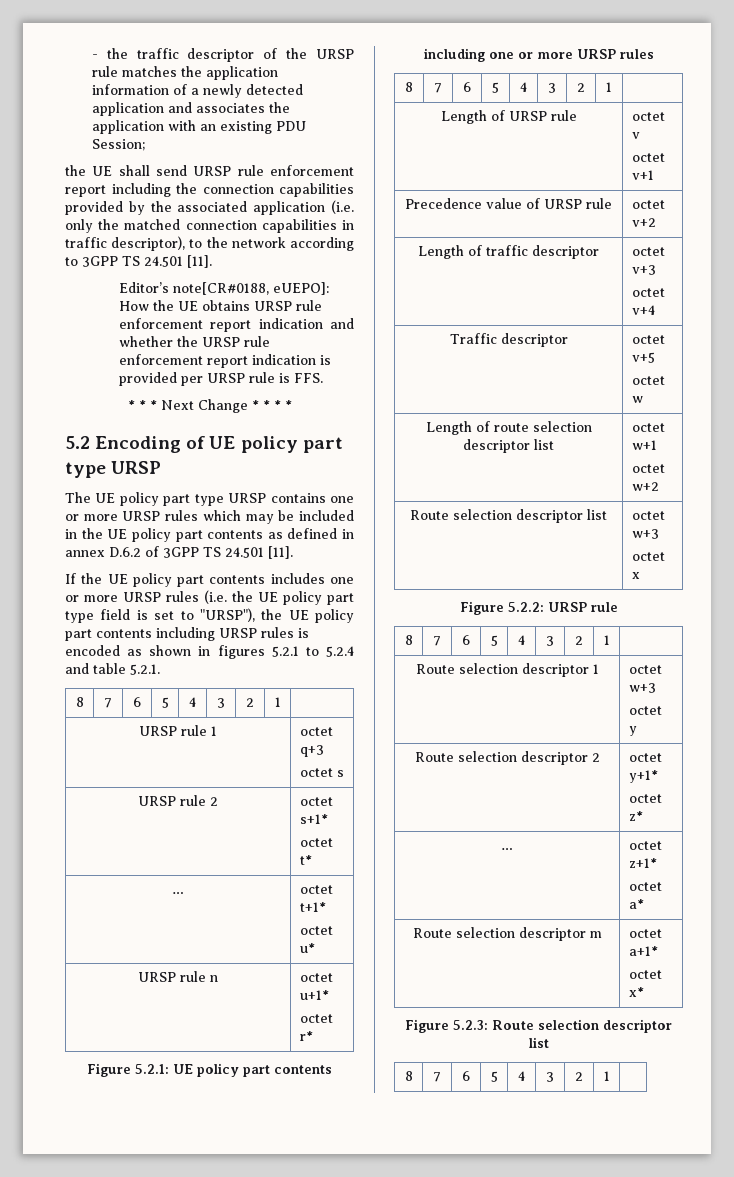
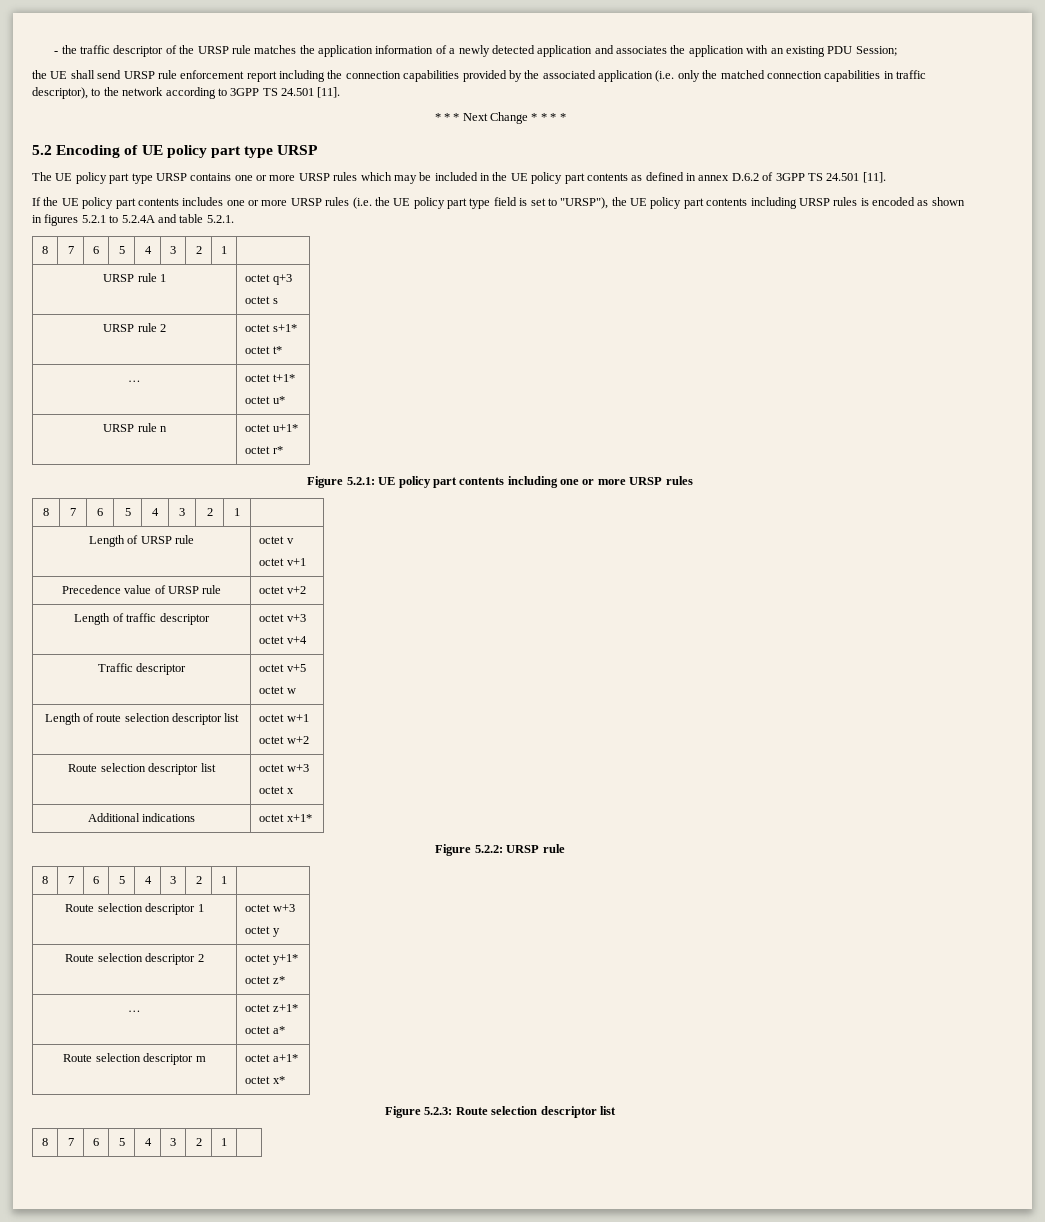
[118,282,329,295] [118,300,322,311] [118,318,354,332] [118,336,270,347] [118,354,331,368] [118,372,323,386] // Editor’s note[CR#0188, eUEPO]: How the UE obtains URSP rule enforcement report indication and whether the URSP rule enforcement report indication is provided per URSP rule is FFS. -> (341, 92) none
[326,646,354,657] 5.2.4 -> [121,215,155,223] 5.2.4A
(640, 575) none -> [87,813,196,822] [259,814,312,822] // Additional indications | octet x+1*

